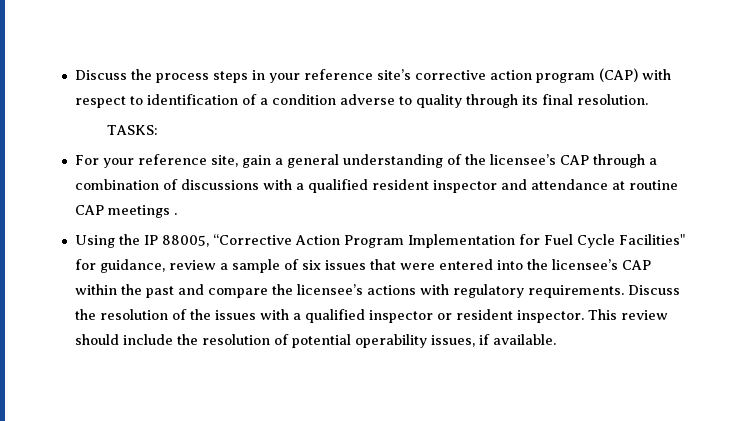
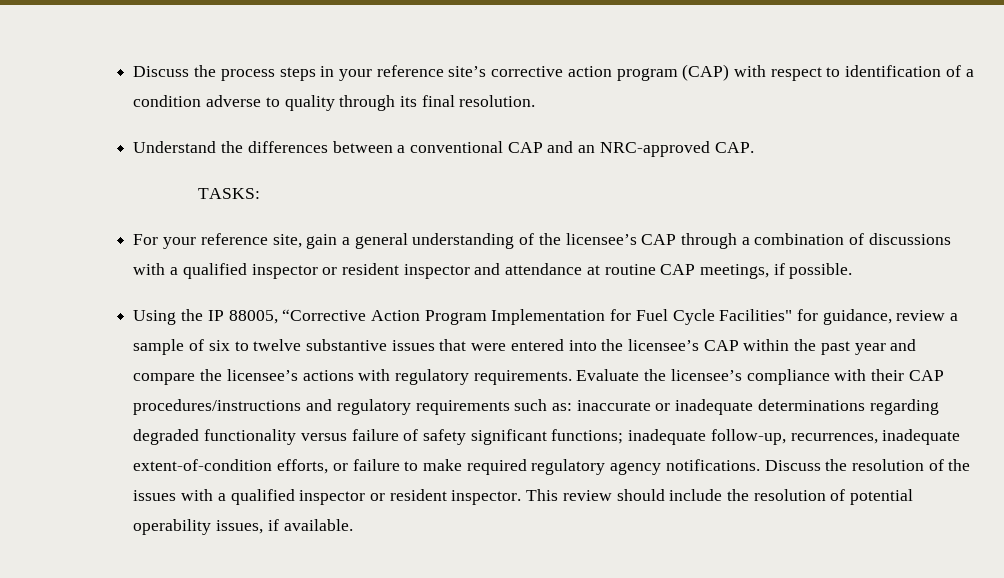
(649, 99) none -> [133,141,754,157] // Understand the differences between a conventional CAP and an NRC-approved CAP.
(369, 186) none -> [251,264,338,279] inspector or
[108,205,178,218] meetings . -> [700,263,853,279] meetings, if possible.
(322, 265) none -> [234,339,387,351] to twelve substantive
(175, 292) none -> [854,343,886,355] year
(625, 291) none -> [576,369,944,385] [133,399,939,415] [133,429,961,445] [133,459,760,475] Evaluate the licensee’s compliance with their CAP procedures/instructions and regulatory requirements such as: inaccurate or inadequate determinations regarding degraded functionality versus failure of safety significant functions; inadequate follow-up, recurrences, inadequate extent-of-condition efforts, or failure to make required regulatory agency notifications.

